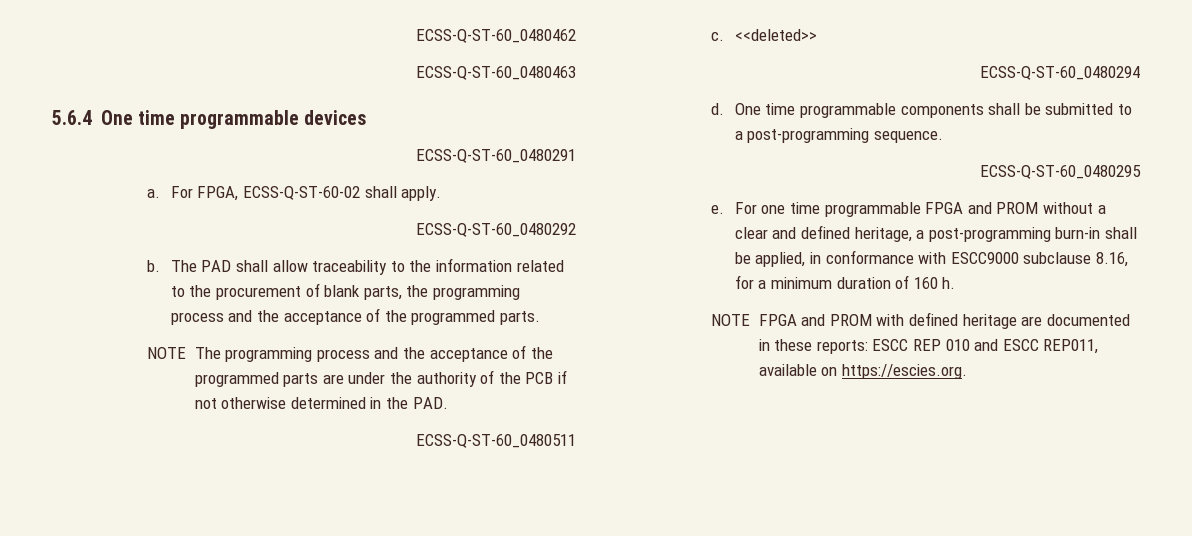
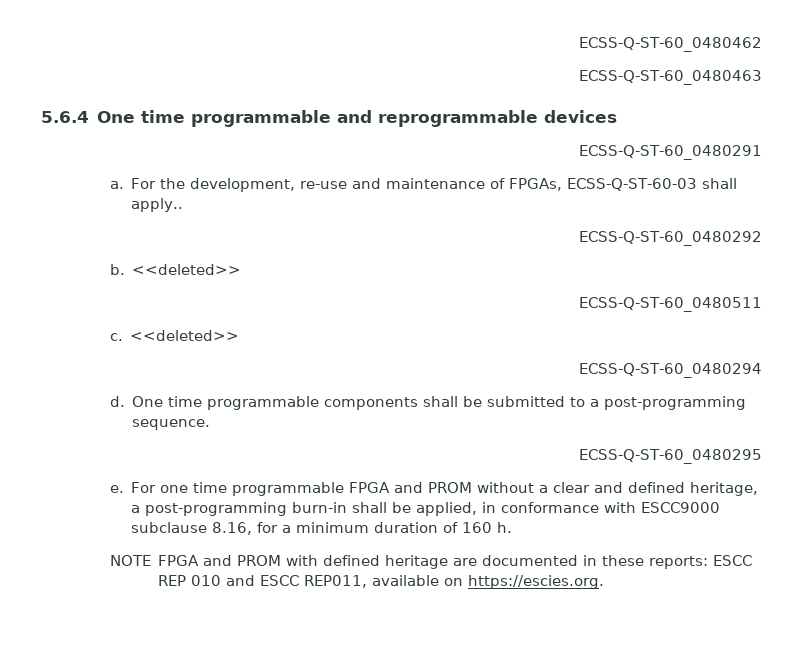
(300, 119) none -> [336,110,538,127] and reprogrammable
[197,186,442,201] [416,223,576,237] [147,258,564,275] [170,283,520,300] [170,308,540,325] [147,345,553,362] [194,370,567,387] [194,397,448,409] FPGA, ECSS-Q-ST-60-02 shall apply. // ECSS-Q-ST-60_0480292 // b. The PAD shall allow traceability to the information related to the procurement of blank parts, the programming process and the acceptance of the programmed parts. // NOTE The programming process and the acceptance of the programmed parts are under the authority of the PCB if not otherwise determined in the PAD. -> [160,178,738,192] [131,198,184,212] [579,231,763,246] [109,264,242,275] the development, re-use and maintenance of FPGAs, ECSS-Q-ST-60-03 shall apply.. // ECSS-Q-ST-60_0480292 // b. <<deleted>>

